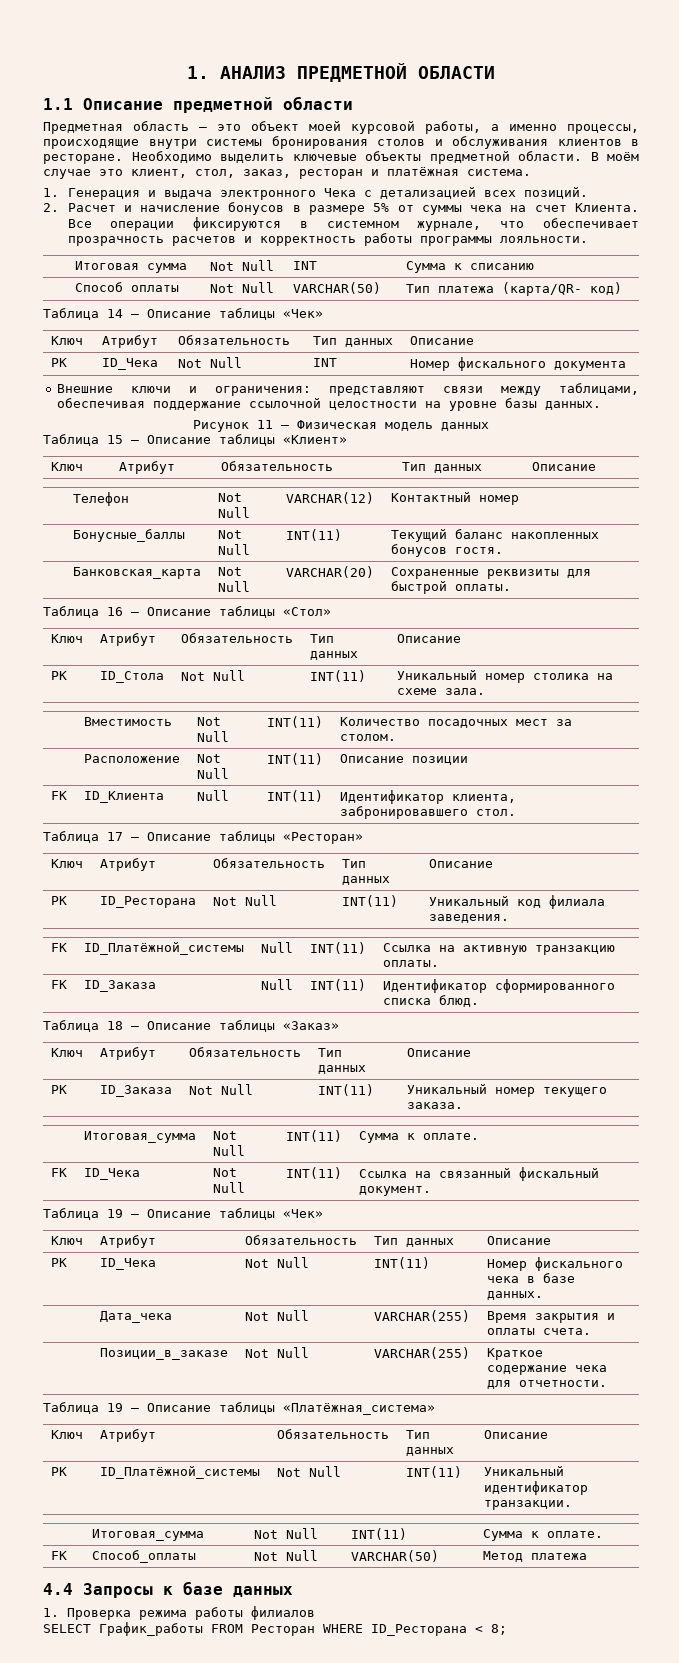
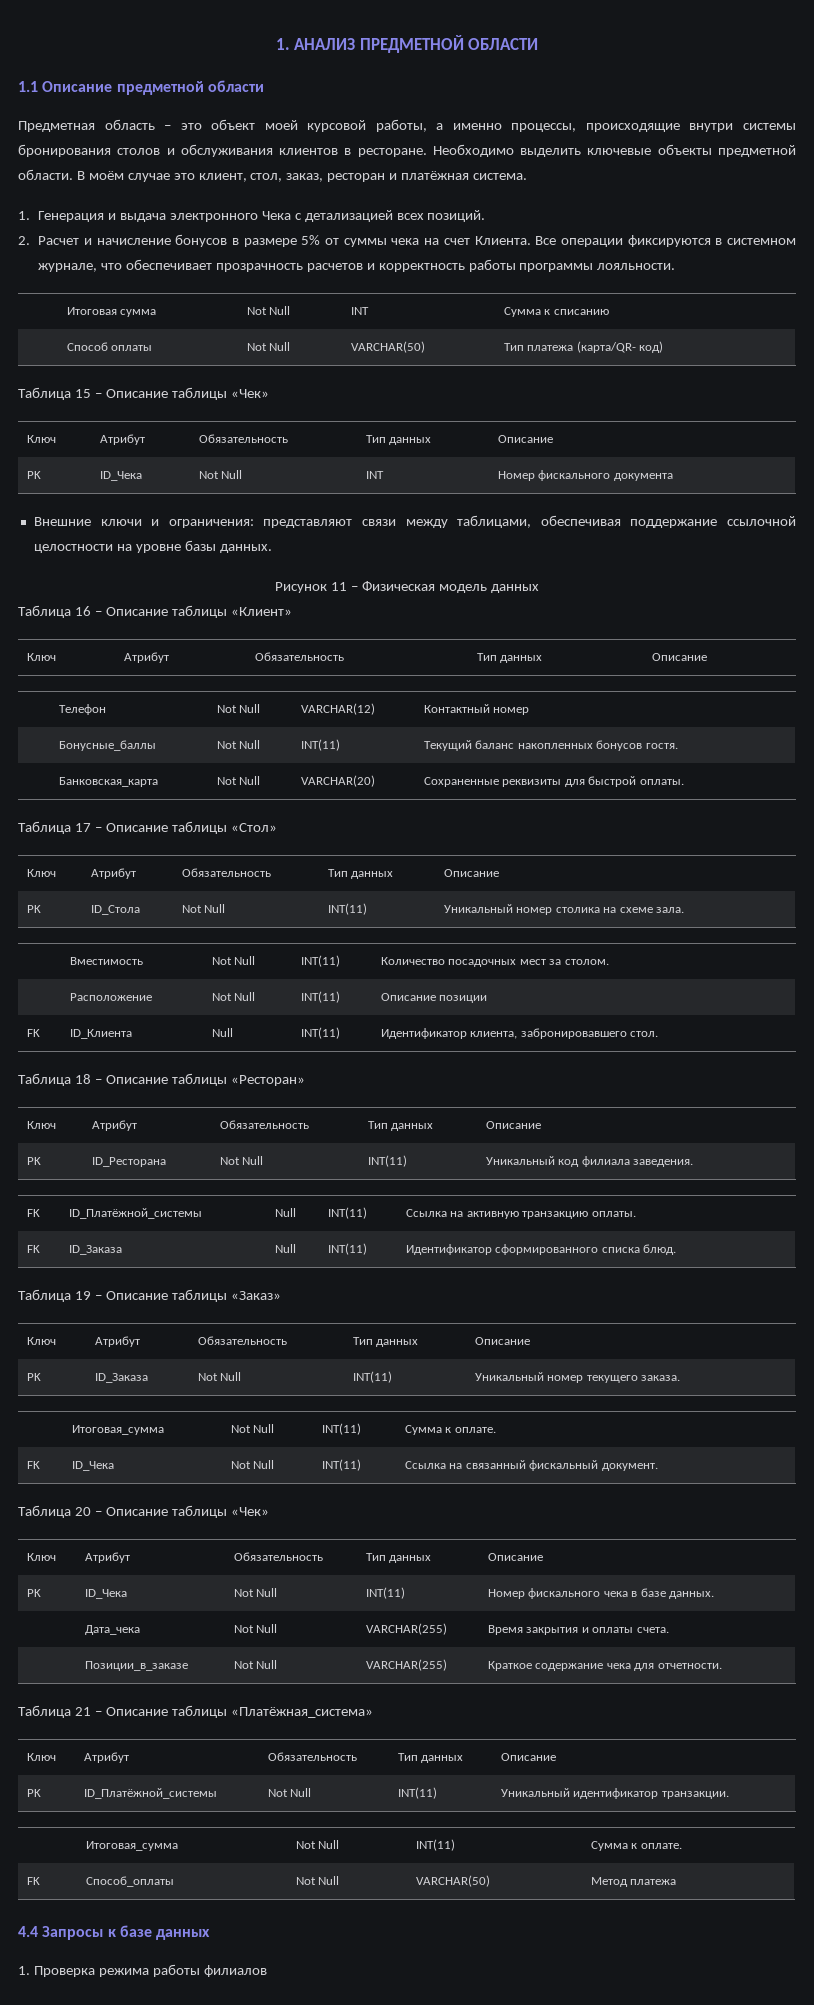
[107,309,123,318] 14 -> [74,389,91,398] 15
[107,435,123,444] 15 -> [74,606,91,616] 16
[107,607,123,616] 16 -> [74,823,91,832] 17
[107,832,123,841] 17 -> [74,1074,91,1084] 18
[107,1021,123,1030] 18 -> [74,1291,91,1300] 19
[107,1209,123,1218] 19 -> [74,1507,91,1516] 20
[107,1403,123,1412] 19 -> [74,1707,91,1716] 21
[43,1622,507,1636] // SELECT График_работы FROM Ресторан WHERE ID_Ресторана < 8; -> (267, 1971) none

